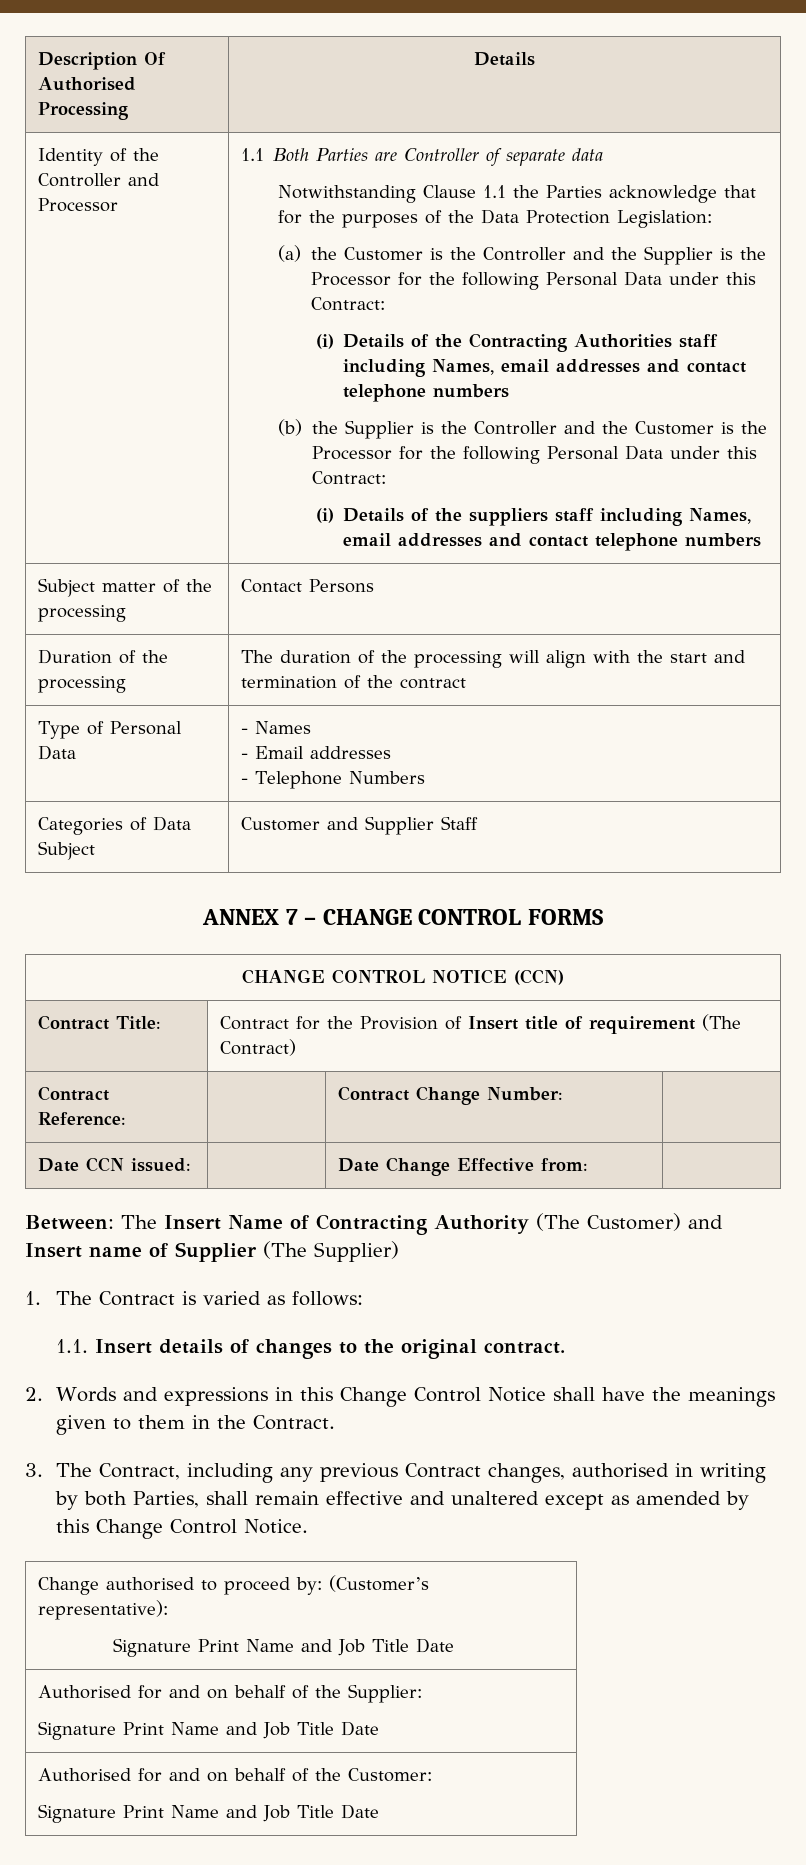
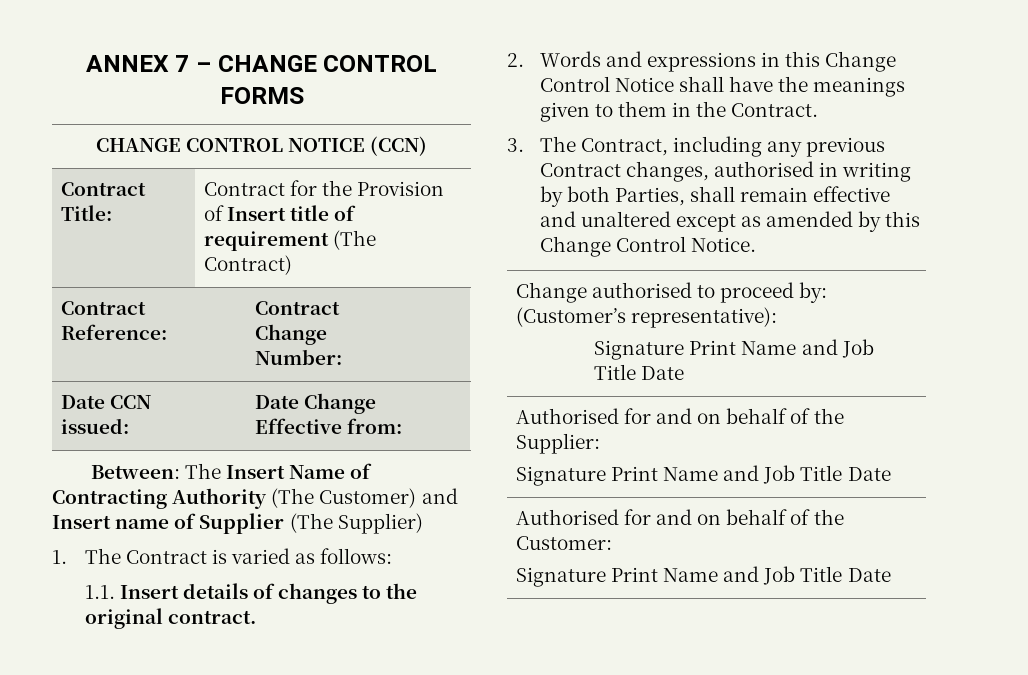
[37,52,166,70] [37,77,136,91] [37,102,128,120] [474,52,535,66] [37,148,159,166] [37,173,159,187] [37,198,118,212] [240,148,604,166] [278,185,757,203] [278,209,713,228] [278,245,766,265] [310,271,756,290] [310,297,385,311] [315,333,718,352] [342,359,746,377] [342,384,509,402] [278,419,767,439] [311,445,757,464] [311,471,386,485] [315,508,751,526] [342,533,761,551] [37,578,212,597] [37,605,126,622] [240,579,374,593] [37,649,168,664] [37,676,126,693] [240,650,745,668] [240,675,466,689] [37,721,182,739] [37,745,76,760] [240,721,311,734] [240,746,391,759] [240,771,425,789] [37,816,191,835] [37,841,95,860] [240,816,478,835] Description Of Authorised Processing | Details // Identity of the Controller and Processor | 1.1 Both Parties are Controller of separate data // Notwithstanding Clause 1.1 the Parties acknowledge that for the purposes of the Data Protection Legislation: // (a) the Customer is the Controller and the Supplier is the Processor for the following Personal Data under this Contract: // (i) Details of the Contracting Authorities staff including Names, email addresses and contact telephone numbers // (b) the Supplier is the Controller and the Customer is the Processor for the following Personal Data under this Contract: // (i) Details of the suppliers staff including Names, email addresses and contact telephone numbers // Subject matter of the processing | Contact Persons // Duration of the processing | The duration of the processing will align with the start and termination of the contract // Type of Personal Data | - Names // - Email addresses // - Telephone Numbers // Categories of Data Subject | Customer and Supplier Staff // -> (85, 63) none

